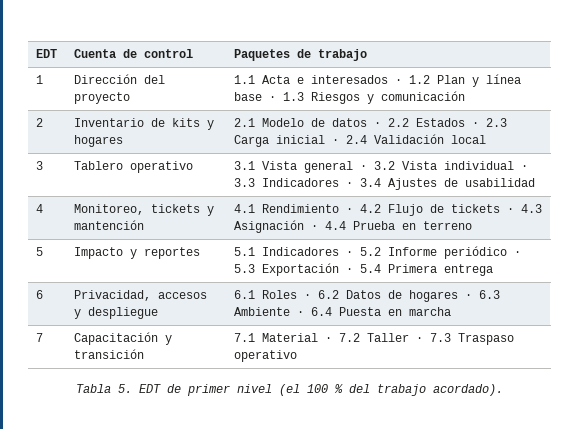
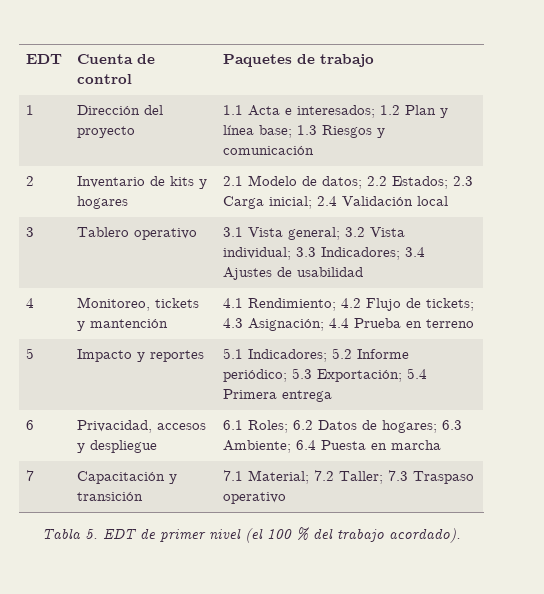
[311,75,403,84] interesados · -> [297,105,376,118] interesados;
[234,92,277,101] base · -> [259,125,293,138] base;
[332,118,508,127] [234,135,340,147] datos · 2.2 Estados · 2.3 Carga inicial · -> [322,176,474,189] [223,196,313,209] datos; 2.2 Estados; 2.3 Carga inicial;
[304,161,529,173] [234,178,354,187] general · 3.2 Vista individual · 3.3 Indicadores · -> [288,227,406,240] [223,247,401,260] general; 3.2 Vista individual; 3.3 Indicadores;
[262,204,354,213] Rendimiento · -> [248,298,337,311] Rendimiento;
[451,204,543,213] [234,220,319,233] tickets · 4.3 Asignación · -> [426,298,475,311] [223,318,325,331] tickets; 4.3 Asignación;
[262,246,522,259] [234,263,354,276] Indicadores · 5.2 Informe periódico · 5.3 Exportación · -> [248,348,410,362] [223,368,403,382] Indicadores; 5.2 Informe periódico; 5.3 Exportación;
[262,290,312,299] Roles · -> [248,420,289,433] Roles;
[409,290,501,302] [234,307,305,316] hogares · 6.3 Ambiente · -> [382,420,463,433] [223,440,292,453] hogares; 6.3 Ambiente;
[262,333,424,342] Material · 7.2 Taller · -> [248,470,384,484] Material; 7.2 Taller;

